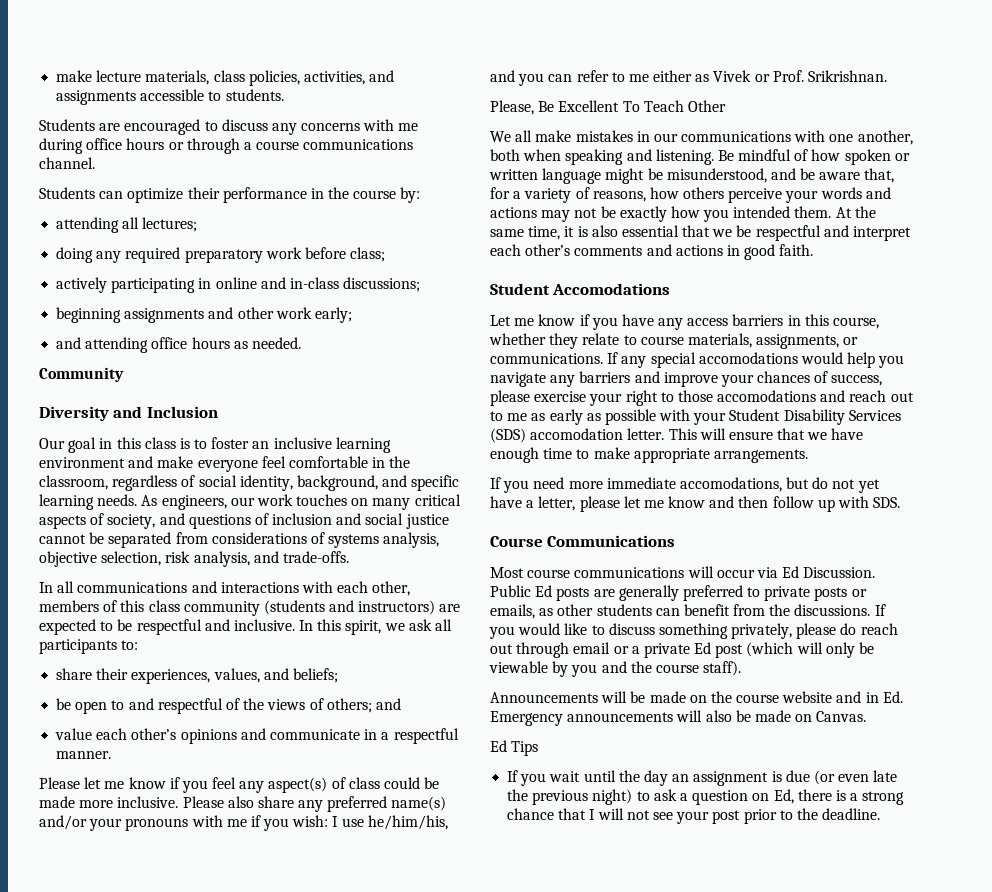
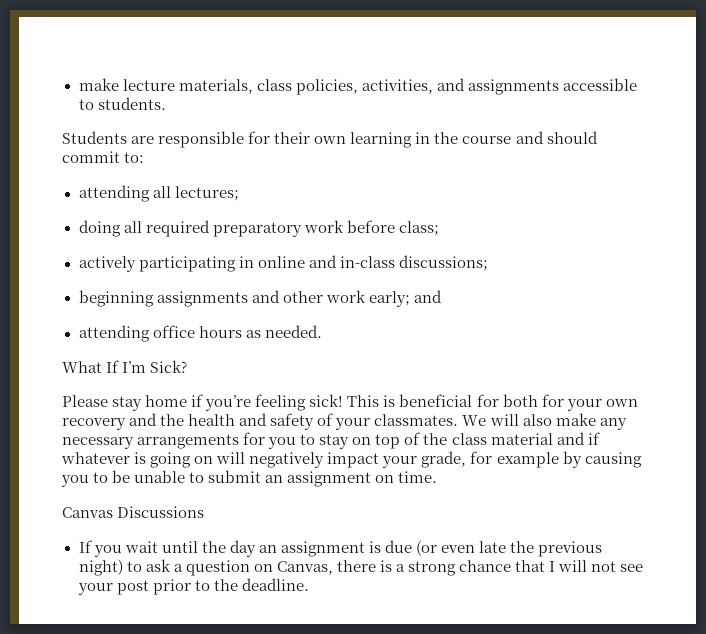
[124,119,419,135] [39,138,414,154] [39,157,95,169] [39,187,421,203] encouraged to discuss any concerns with me during office hours or through a course communications channel. // Students can optimize their performance in the course by: -> [158,131,598,148] [62,151,145,163] responsible for their own learning in the course and should commit to:
[96,251,122,263] any -> [123,221,142,233] all
[56,337,82,349] // and -> [413,290,442,303] and //
[39,367,124,382] [39,406,218,421] [39,437,391,453] [39,456,411,472] [39,475,460,491] [39,494,461,510] [39,513,449,529] [39,532,440,548] [39,551,349,567] [39,581,411,596] [39,600,461,616] [39,619,453,635] [39,639,139,654] [56,668,338,684] [56,698,401,714] [55,728,459,744] [56,751,112,759] [39,777,440,793] [39,796,447,812] [39,815,448,831] [490,70,888,86] [490,100,726,115] [490,130,913,145] [490,149,910,165] [489,168,895,184] [490,187,891,203] [490,206,876,222] [490,225,912,241] [490,244,814,260] [490,283,671,295] [490,314,880,330] [489,333,859,349] [490,352,905,368] [490,371,883,387] [490,390,914,406] [490,409,901,425] [490,428,864,443] [490,447,808,463] [490,477,880,493] [490,496,901,512] [490,535,676,547] [490,566,876,578] [490,585,867,601] [490,604,886,619] [489,623,898,639] [490,642,875,658] [489,661,742,677] [490,691,903,703] [490,710,867,726] [490,740,539,756] Community // Diversity and Inclusion // Our goal in this class is to foster an inclusive learning environment and make everyone feel comfortable in the classroom, regardless of social identity, background, and specific learning needs. As engineers, our work touches on many critical aspects of society, and questions of inclusion and social justice cannot be separated from considerations of systems analysis, objective selection, risk analysis, and trade-offs. // In all communications and interactions with each other, members of this class community (students and instructors) are expected to be respectful and inclusive. In this spirit, we ask all participants to: // share their experiences, values, and beliefs; // be open to and respectful of the views of others; and // value each other’s opinions and communicate in a respectful manner. // Please let me know if you feel any aspect(s) of class could be made more inclusive. Please also share any preferred name(s) and/or your pronouns with me if you wish: I use he/him/his, and you can refer to me either as Vivek or Prof. Srikrishnan. // Please, Be Excellent To Teach Other // We all make mistakes in our communications with one another, both when speaking and listening. Be mindful of how spoken or written language might be misunderstood, and be aware that, for a variety of reasons, how others perceive your words and actions may not be exactly how you intended them. At the same time, it is also essential that we be respectful and interpret each other’s comments and actions in good faith. // Student Accomodations // Let me know if you have any access barriers in this course, whether they relate to course materials, assignments, or communications. If any special accomodations would help you navigate any barriers and improve your chances of success, please exercise your right to those accomodations and reach out to me as early as possible with your Student Disability Services (SDS) accomodation letter. This will ensure that we have enough time to make appropriate arrangements. // If you need more immediate accomodations, but do not yet have a letter, please let me know and then follow up with SDS. // Course Communications // Most course communications will occur via Ed Discussion. Public Ed posts are generally preferred to private posts or emails, as other students can benefit from the discussions. If you would like to discuss something privately, please do reach out through email or a private Ed post (which will only be viewable by you and the course staff). // Announcements will be made on the course website and in Ed. Emergency announcements will also be made on Canvas. // Ed Tips -> [62,360,188,373] [62,394,638,411] [62,413,627,430] [62,432,600,449] [61,451,642,468] [61,470,438,487] [62,506,205,518] What If I’m Sick? // Please stay home if you’re feeling sick! This is beneficial for both for your own recovery and the health and safety of your classmates. We will also make any necessary arrangements for you to stay on top of the class material and if whatever is going on will negatively impact your grade, for example by causing you to be unable to submit an assignment on time. // Canvas Discussions
[773,789,794,804] Ed, -> [276,561,333,575] Canvas,

